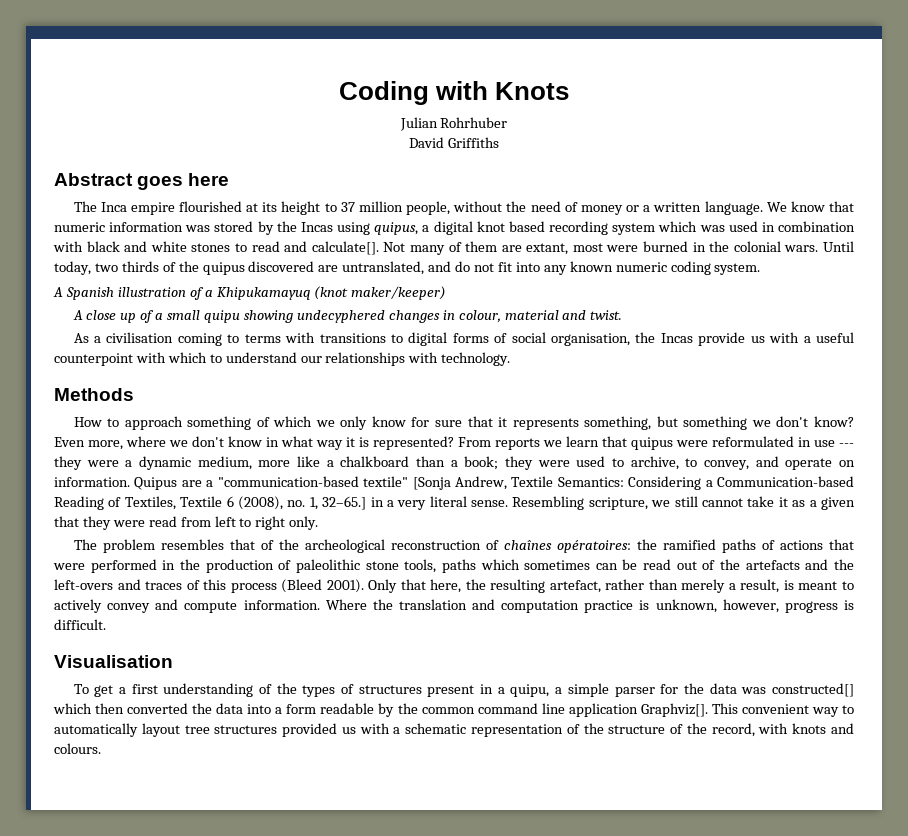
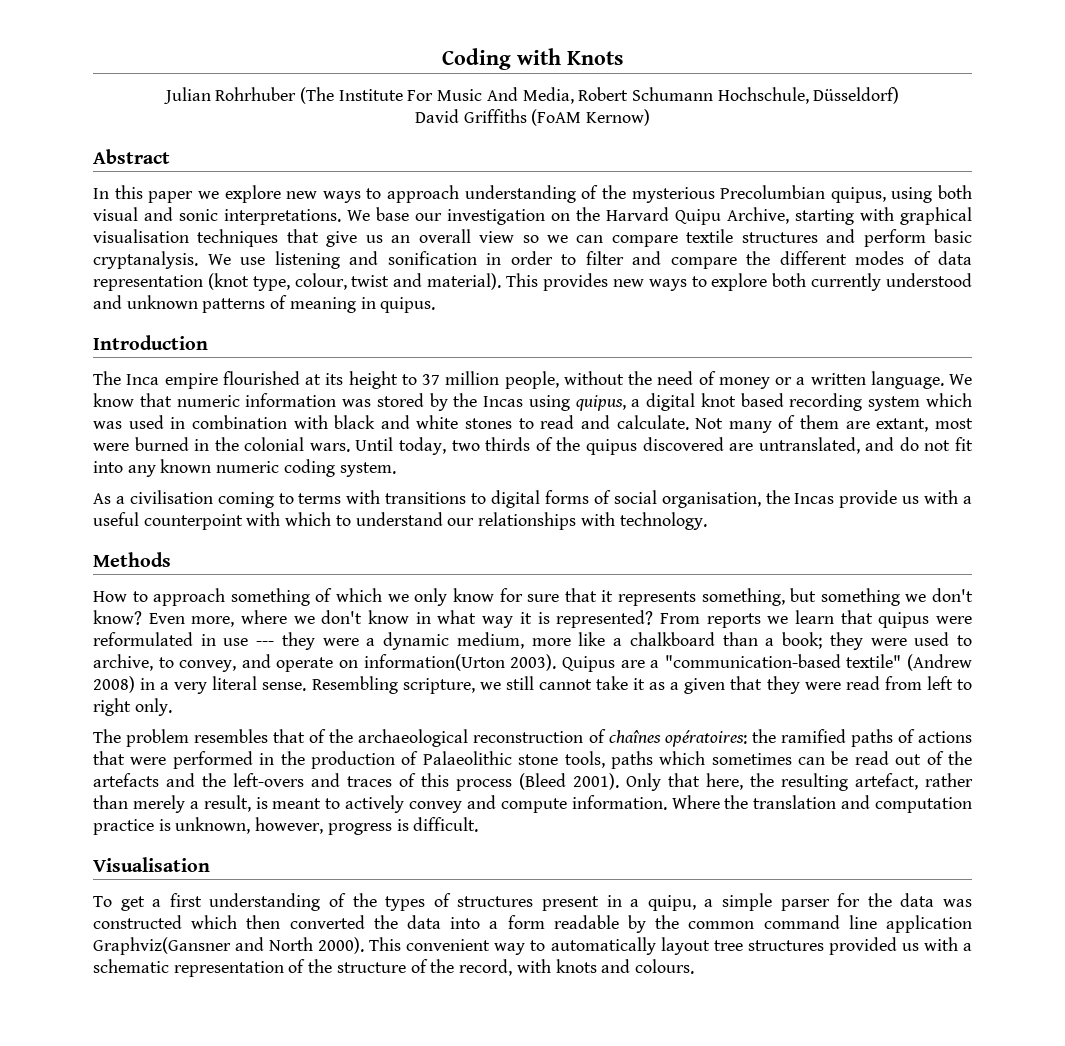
(508, 122) none -> [299,87,900,104] (The Institute For Music And Media, Robert Schumann Hochschule, Düsseldorf)
(499, 142) none -> [531,109,651,126] (FoAM Kernow)
[137,173,230,190] goes here -> [93,185,972,203] [93,207,972,225] [93,229,972,247] [93,251,972,269] [93,273,973,291] [93,295,436,313] [93,335,208,350] // In this paper we explore new ways to approach understanding of the mysterious Precolumbian quipus, using both visual and sonic interpretations. We base our investigation on the Harvard Quipu Archive, starting with graphical visualisation techniques that give us an overall view so we can compare textile structures and perform basic cryptanalysis. We use listening and sonification in order to filter and compare the different modes of data representation (knot type, colour, twist and material). This provides new ways to explore both currently understood and unknown patterns of meaning in quipus. // Introduction
[311,241,379,255] calculate[]. -> [616,415,689,430] calculate.
[53,286,447,300] [72,310,623,323] // A Spanish illustration of a Khipukamayuq (knot maker/keeper) // A close up of a small quipu showing undecyphered changes in colour, material and twist. -> (396, 469) none
[54,477,130,487] information. -> [363,654,557,671] information(Urton 2003).
[412,476,854,490] [54,496,367,510] [Sonja Andrew, Textile Semantics: Considering a Communication-based Reading of Textiles, Textile 6 (2008), no. 1, 32–65.] -> [907,654,973,671] [93,676,135,693] (Andrew 2008)
[304,539,385,553] archeological -> [358,729,469,747] archaeological
[295,559,360,573] paleolithic -> [422,751,512,765] Palaeolithic
[771,683,854,697] constructed[] -> [93,915,182,929] constructed
[640,703,708,717] Graphviz[]. -> [93,937,365,955] Graphviz(Gansner and North 2000).

